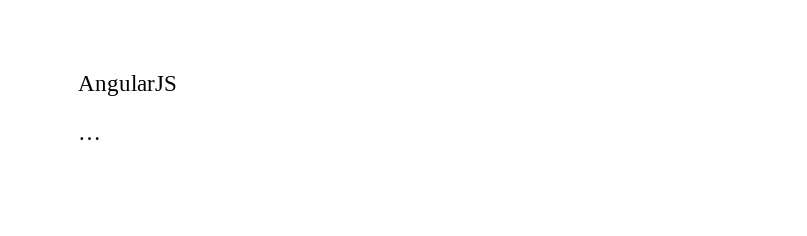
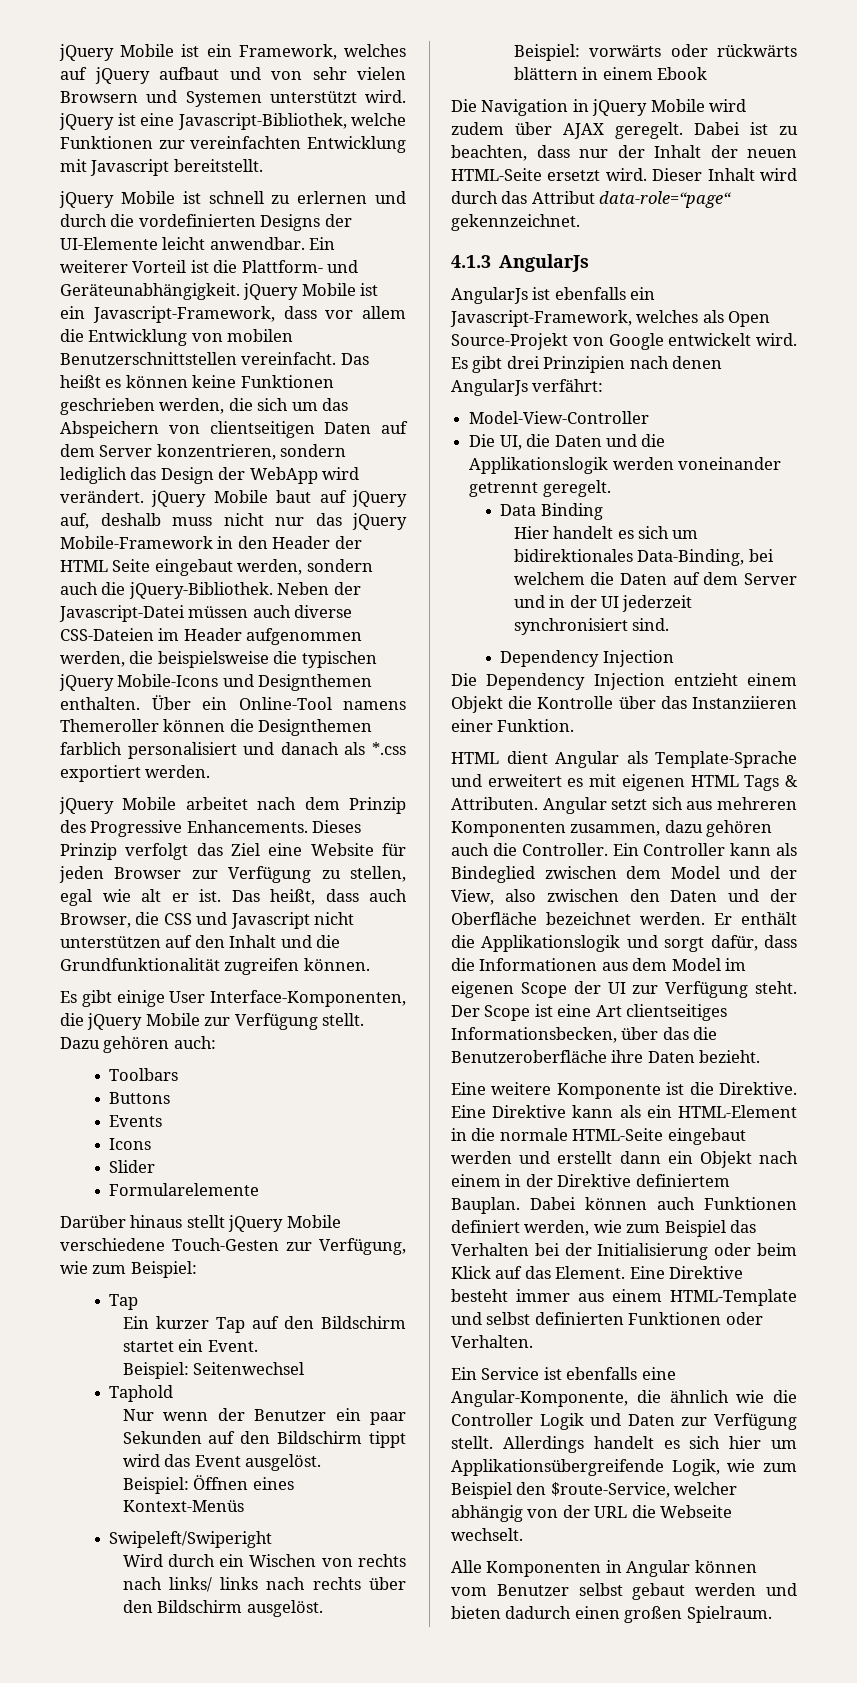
[78,75,177,96] [78,137,101,140] AngularJS // … -> [59,44,407,61] [60,67,406,84] [60,90,406,107] [59,113,406,130] [60,136,406,153] [60,159,263,176] [59,191,406,208] [60,214,352,231] [60,237,336,250] [60,260,359,273] [60,283,379,300] [60,306,406,323] [60,329,294,346] [60,352,369,365] [60,375,334,388] [60,398,349,415] [60,421,408,438] [60,444,347,460] [60,467,360,484] [60,490,407,507] [60,513,407,530] [60,536,362,549] [60,559,373,576] [60,582,361,599] [59,605,353,622] [60,628,363,645] [60,651,377,668] [59,674,373,691] [60,695,406,710] [60,719,373,736] [60,742,407,759] [60,765,211,782] [59,797,406,814] [60,820,362,837] [60,843,406,860] [59,866,406,883] [60,889,407,906] [60,912,355,929] [60,935,341,948] [60,958,370,975] [60,990,406,1007] [60,1013,365,1030] [60,1036,216,1053] [109,1068,179,1081] [109,1092,171,1104] [109,1115,163,1127] [109,1138,152,1150] [109,1160,156,1173] [109,1183,260,1196] [60,1215,341,1232] [60,1238,406,1255] [60,1261,197,1278] [109,1294,139,1310] [122,1316,407,1333] [122,1339,258,1352] [122,1362,305,1379] [109,1385,174,1402] [122,1408,406,1425] [122,1431,407,1448] [122,1454,321,1471] [122,1475,294,1494] [122,1500,244,1512] [109,1531,273,1548] [122,1554,406,1567] [122,1577,406,1592] [122,1600,323,1617] [513,44,797,61] [513,67,707,80] [451,99,747,116] [451,122,798,139] [451,145,797,161] [451,168,797,181] [451,191,733,208] [451,214,580,231] [451,254,590,272] [451,287,656,304] [450,310,771,327] [451,333,797,350] [451,356,723,373] [451,379,604,396] [469,411,650,424] [469,434,666,450] [469,457,782,474] [469,480,611,497] [500,503,603,520] [513,526,699,539] [513,549,774,566] [513,572,797,585] [513,595,693,612] [513,618,670,635] [500,650,674,667] [451,673,797,690] [451,696,797,713] [451,719,575,732] [451,751,797,768] [451,774,798,791] [451,797,797,814] [451,820,773,837] [451,843,797,856] [451,866,797,883] [451,889,797,905] [451,912,797,925] [451,935,797,952] [451,958,747,971] [451,981,797,998] [451,1004,728,1021] [451,1027,718,1043] [451,1050,761,1063] [451,1082,797,1099] [451,1105,797,1118] [451,1128,746,1145] [451,1151,798,1168] [451,1174,730,1187] [451,1197,797,1214] [451,1220,757,1237] [451,1243,797,1260] [451,1266,744,1279] [451,1289,797,1306] [451,1312,763,1325] [451,1335,533,1348] [451,1367,676,1380] [451,1390,797,1407] [451,1413,797,1430] [451,1436,797,1453] [451,1459,797,1476] [451,1482,738,1499] [451,1505,733,1522] [451,1528,523,1541] [451,1560,757,1577] [451,1583,797,1600] [451,1606,772,1623] jQuery Mobile ist ein Framework, welches auf jQuery aufbaut und von sehr vielen Browsern und Systemen unterstützt wird. jQuery ist eine Javascript-Bibliothek, welche Funktionen zur vereinfachten Entwicklung mit Javascript bereitstellt. // jQuery Mobile ist schnell zu erlernen und durch die vordefinierten Designs der UI-Elemente leicht anwendbar. Ein weiterer Vorteil ist die Plattform- und Geräteunabhängigkeit. jQuery Mobile ist ein Javascript-Framework, dass vor allem die Entwicklung von mobilen Benutzerschnittstellen vereinfacht. Das heißt es können keine Funktionen geschrieben werden, die sich um das Abspeichern von clientseitigen Daten auf dem Server konzentrieren, sondern lediglich das Design der WebApp wird verändert. jQuery Mobile baut auf jQuery auf, deshalb muss nicht nur das jQuery Mobile-Framework in den Header der HTML Seite eingebaut werden, sondern auch die jQuery-Bibliothek. Neben der Javascript-Datei müssen auch diverse CSS-Dateien im Header aufgenommen werden, die beispielsweise die typischen jQuery Mobile-Icons und Designthemen enthalten. Über ein Online-Tool namens Themeroller können die Designthemen farblich personalisiert und danach als *.css exportiert werden. // jQuery Mobile arbeitet nach dem Prinzip des Progressive Enhancements. Dieses Prinzip verfolgt das Ziel eine Website für jeden Browser zur Verfügung zu stellen, egal wie alt er ist. Das heißt, dass auch Browser, die CSS und Javascript nicht unterstützen auf den Inhalt und die Grundfunktionalität zugreifen können. // Es gibt einige User Interface-Komponenten, die jQuery Mobile zur Verfügung stellt. Dazu gehören auch: // Toolbars // Buttons // Events // Icons // Slider // Formularelemente // Darüber hinaus stellt jQuery Mobile verschiedene Touch-Gesten zur Verfügung, wie zum Beispiel: // Tap // Ein kurzer Tap auf den Bildschirm startet ein Event. // Beispiel: Seitenwechsel // Taphold // Nur wenn der Benutzer ein paar Sekunden auf den Bildschirm tippt wird das Event ausgelöst. // Beispiel: Öffnen eines Kontext-Menüs // Swipeleft/Swiperight // Wird durch ein Wischen von rechts nach links/ links nach rechts über den Bildschirm ausgelöst. // Beispiel: vorwärts oder rückwärts blättern in einem Ebook // Die Navigation in jQuery Mobile wird zudem über AJAX geregelt. Dabei ist zu beachten, dass nur der Inhalt der neuen HTML-Seite ersetzt wird. Dieser Inhalt wird durch das Attribut data-role=“page“ gekennzeichnet. // 4.1.3 AngularJs // AngularJs ist ebenfalls ein Javascript-Framework, welches als Open Source-Projekt von Google entwickelt wird. Es gibt drei Prinzipien nach denen AngularJs verfährt: // Model-View-Controller // Die UI, die Daten und die Applikationslogik werden voneinander getrennt geregelt. // Data Binding // Hier handelt es sich um bidirektionales Data-Binding, bei welchem die Daten auf dem Server und in der UI jederzeit synchronisiert sind. // Dependency Injection // Die Dependency Injection entzieht einem Objekt die Kontrolle über das Instanziieren einer Funktion. // HTML dient Angular als Template-Sprache und erweitert es mit eigenen HTML Tags & Attributen. Angular setzt sich aus mehreren Komponenten zusammen, dazu gehören auch die Controller. Ein Controller kann als Bindeglied zwischen dem Model und der View, also zwischen den Daten und der Oberfläche bezeichnet werden. Er enthält die Applikationslogik und sorgt dafür, dass die Informationen aus dem Model im eigenen Scope der UI zur Verfügung steht. Der Scope ist eine Art clientseitiges Informationsbecken, über das die Benutzeroberfläche ihre Daten bezieht. // Eine weitere Komponente ist die Direktive. Eine Direktive kann als ein HTML-Element in die normale HTML-Seite eingebaut werden und erstellt dann ein Objekt nach einem in der Direktive definiertem Bauplan. Dabei können auch Funktionen definiert werden, wie zum Beispiel das Verhalten bei der Initialisierung oder beim Klick auf das Element. Eine Direktive besteht immer aus einem HTML-Template und selbst definierten Funktionen oder Verhalten. // Ein Service ist ebenfalls eine Angular-Komponente, die ähnlich wie die Controller Logik und Daten zur Verfügung stellt. Allerdings handelt es sich hier um Applikationsübergreifende Logik, wie zum Beispiel den $route-Service, welcher abhängig von der URL die Webseite wechselt. // Alle Komponenten in Angular können vom Benutzer selbst gebaut werden und bieten dadurch einen großen Spielraum.

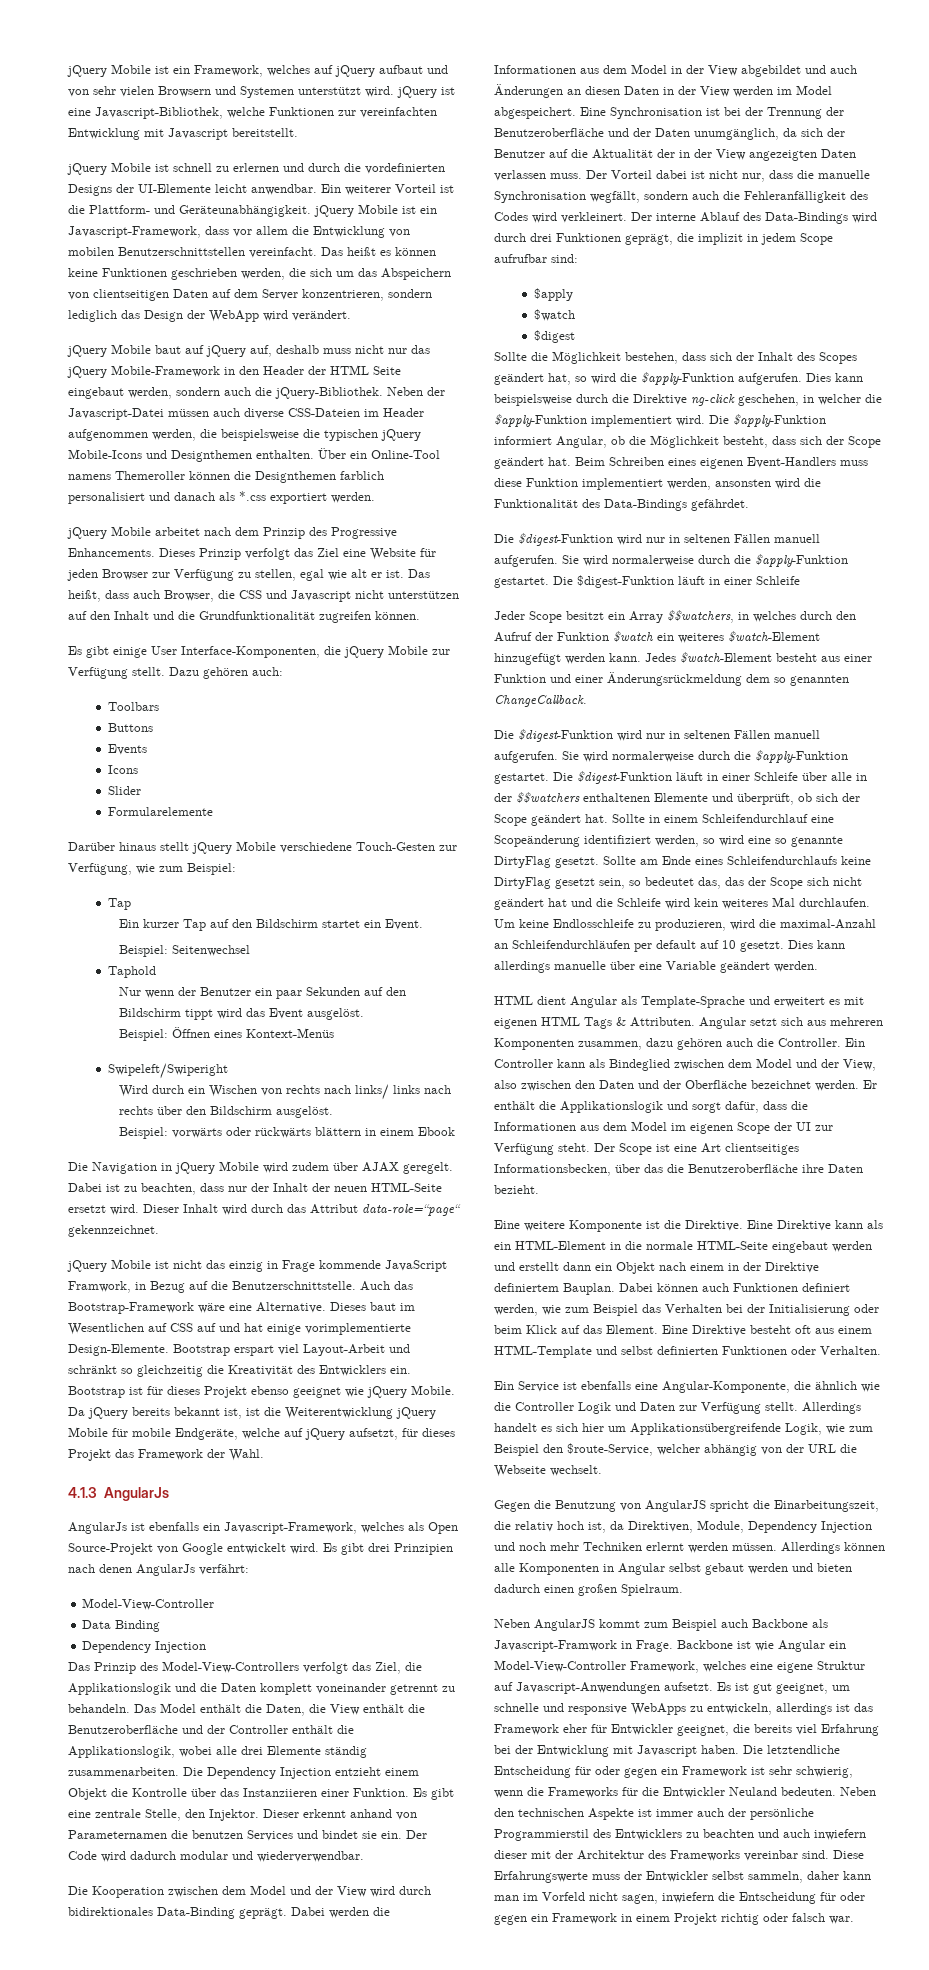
(144, 496) none -> (351, 315) //
(580, 222) none -> [67,1259,447,1272] [68,1281,413,1293] [68,1302,415,1314] [68,1323,411,1335] [68,1344,410,1356] [68,1365,411,1377] [68,1385,455,1398] [68,1407,436,1419] [68,1427,455,1440] [68,1449,264,1461] // jQuery Mobile ist nicht das einzig in Frage kommende JavaScript Framwork, in Bezug auf die Benutzerschnittstelle. Auch das Bootstrap-Framework wäre eine Alternative. Dieses baut im Wesentlichen auf CSS auf und hat einige vorimplementierte Design-Elemente. Bootstrap erspart viel Layout-Arbeit und schränkt so gleichzeitig die Kreativität des Entwicklers ein. Bootstrap ist für dieses Projekt ebenso geeignet wie jQuery Mobile. Da jQuery bereits bekannt ist, ist die Weiterentwicklung jQuery Mobile für mobile Endgeräte, welche auf jQuery aufsetzt, für dieses Projekt das Framework der Wahl.
[469,434,666,450] [469,457,782,474] [469,480,611,497] [500,503,603,520] [513,526,699,539] [513,549,774,566] [513,572,797,585] [513,595,693,612] [513,618,670,635] [500,650,674,667] Die UI, die Daten und die Applikationslogik werden voneinander getrennt geregelt. // Data Binding // Hier handelt es sich um bidirektionales Data-Binding, bei welchem die Daten auf dem Server und in der UI jederzeit synchronisiert sind. // Dependency Injection // -> [82,1620,161,1632] [82,1641,207,1653] [68,1661,422,1674] [68,1683,455,1695] [68,1703,425,1716] [68,1725,354,1734] [68,1746,367,1758] [68,1767,179,1776] Data Binding // Dependency Injection // Das Prinzip des Model-View-Controllers verfolgt das Ziel, die Applikationslogik und die Daten komplett voneinander getrennt zu behandeln. Das Model enthält die Daten, die View enthält die Benutzeroberfläche und der Controller enthält die Applikationslogik, wobei alle drei Elemente ständig zusammenarbeiten.
(575, 725) none -> [413,1788,454,1800] [68,1809,417,1821] [68,1830,427,1841] [68,1851,364,1862] [68,1885,431,1898] [68,1907,390,1919] [494,64,857,77] [494,84,832,98] [494,107,844,119] [494,128,845,140] [494,149,856,161] [494,170,870,182] [494,191,868,203] [494,212,877,224] [494,233,833,245] [494,254,578,263] [533,288,573,301] [533,309,575,321] [533,330,575,343] [494,351,857,364] [494,372,863,385] [494,394,882,406] [494,414,826,427] [494,435,881,448] [494,457,868,469] [494,478,821,490] [494,499,749,511] [494,533,820,546] [494,554,848,567] [494,575,800,588] [494,610,856,623] [494,631,820,643] [494,652,872,665] [494,672,849,686] [494,695,587,707] [494,729,820,742] [494,750,848,763] [494,771,867,784] [494,792,860,805] [494,814,834,826] [494,835,843,847] [494,856,871,868] [494,877,862,889] [494,897,870,910] [494,919,876,931] [494,940,845,952] [494,961,818,973] Es gibt eine zentrale Stelle, den Injektor. Dieser erkennt anhand von Parameternamen die benutzen Services und bindet sie ein. Der Code wird dadurch modular und wiederverwendbar. // Die Kooperation zwischen dem Model und der View wird durch bidirektionales Data-Binding geprägt. Dabei werden die Informationen aus dem Model in der View abgebildet und auch Änderungen an diesen Daten in der View werden im Model abgespeichert. Eine Synchronisation ist bei der Trennung der Benutzeroberfläche und der Daten unumgänglich, da sich der Benutzer auf die Aktualität der in der View angezeigten Daten verlassen muss. Der Vorteil dabei ist nicht nur, dass die manuelle Synchronisation wegfällt, sondern auch die Fehleranfälligkeit des Codes wird verkleinert. Der interne Ablauf des Data-Bindings wird durch drei Funktionen geprägt, die implizit in jedem Scope aufrufbar sind: // $apply // $watch // $digest // Sollte die Möglichkeit bestehen, dass sich der Inhalt des Scopes geändert hat, so wird die $apply-Funktion aufgerufen. Dies kann beispielsweise durch die Direktive ng-click geschehen, in welcher die $apply-Funktion implementiert wird. Die $apply-Funktion informiert Angular, ob die Möglichkeit besteht, dass sich der Scope geändert hat. Beim Schreiben eines eigenen Event-Handlers muss diese Funktion implementiert werden, ansonsten wird die Funktionalität des Data-Bindings gefährdet. // Die $digest-Funktion wird nur in seltenen Fällen manuell aufgerufen. Sie wird normalerweise durch die $apply-Funktion gestartet. Die $digest-Funktion läuft in einer Schleife // Jeder Scope besitzt ein Array $$watchers, in welches durch den Aufruf der Funktion $watch ein weiteres $watch-Element hinzugefügt werden kann. Jedes $watch-Element besteht aus einer Funktion und einer Änderungsrückmeldung dem so genannten ChangeCallback. // Die $digest-Funktion wird nur in seltenen Fällen manuell aufgerufen. Sie wird normalerweise durch die $apply-Funktion gestartet. Die $digest-Funktion läuft in einer Schleife über alle in der $$watchers enthaltenen Elemente und überprüft, ob sich der Scope geändert hat. Sollte in einem Schleifendurchlauf eine Scopeänderung identifiziert werden, so wird eine so genannte DirtyFlag gesetzt. Sollte am Ende eines Schleifendurchlaufs keine DirtyFlag gesetzt sein, so bedeutet das, das der Scope sich nicht geändert hat und die Schleife wird kein weiteres Mal durchlaufen. Um keine Endlosschleife zu produzieren, wird die maximal-Anzahl an Schleifendurchläufen per default auf 10 gesetzt. Dies kann allerdings manuelle über eine Variable geändert werden.
[516,1289,570,1302] immer -> [795,1325,811,1334] oft
[451,1560,757,1577] [451,1584,569,1596] Alle Komponenten in Angular können vom Benutzer -> [494,1500,879,1512] [494,1520,872,1533] [494,1542,885,1554] [494,1563,665,1575] Gegen die Benutzung von AngularJS spricht die Einarbeitungszeit, die relativ hoch ist, da Direktiven, Module, Dependency Injection und noch mehr Techniken erlernt werden müssen. Allerdings können alle Komponenten in Angular
(772, 1614) none -> [494,1619,828,1631] [494,1640,846,1652] [494,1660,865,1673] [494,1682,850,1694] [494,1703,873,1715] [494,1724,879,1736] [494,1745,840,1757] [494,1766,853,1778] [494,1787,876,1798] [494,1808,814,1820] [494,1829,866,1841] [494,1850,864,1861] [494,1871,871,1883] [494,1892,865,1904] [494,1913,854,1925] // Neben AngularJS kommt zum Beispiel auch Backbone als Javascript-Framwork in Frage. Backbone ist wie Angular ein Model-View-Controller Framework, welches eine eigene Struktur auf Javascript-Anwendungen aufsetzt. Es ist gut geeignet, um schnelle und responsive WebApps zu entwickeln, allerdings ist das Framework eher für Entwickler geeignet, die bereits viel Erfahrung bei der Entwicklung mit Javascript haben. Die letztendliche Entscheidung für oder gegen ein Framework ist sehr schwierig, wenn die Frameworks für die Entwickler Neuland bedeuten. Neben den technischen Aspekte ist immer auch der persönliche Programmierstil des Entwicklers zu beachten und auch inwiefern dieser mit der Architektur des Frameworks vereinbar sind. Diese Erfahrungswerte muss der Entwickler selbst sammeln, daher kann man im Vorfeld nicht sagen, inwiefern die Entscheidung für oder gegen ein Framework in einem Projekt richtig oder falsch war.

